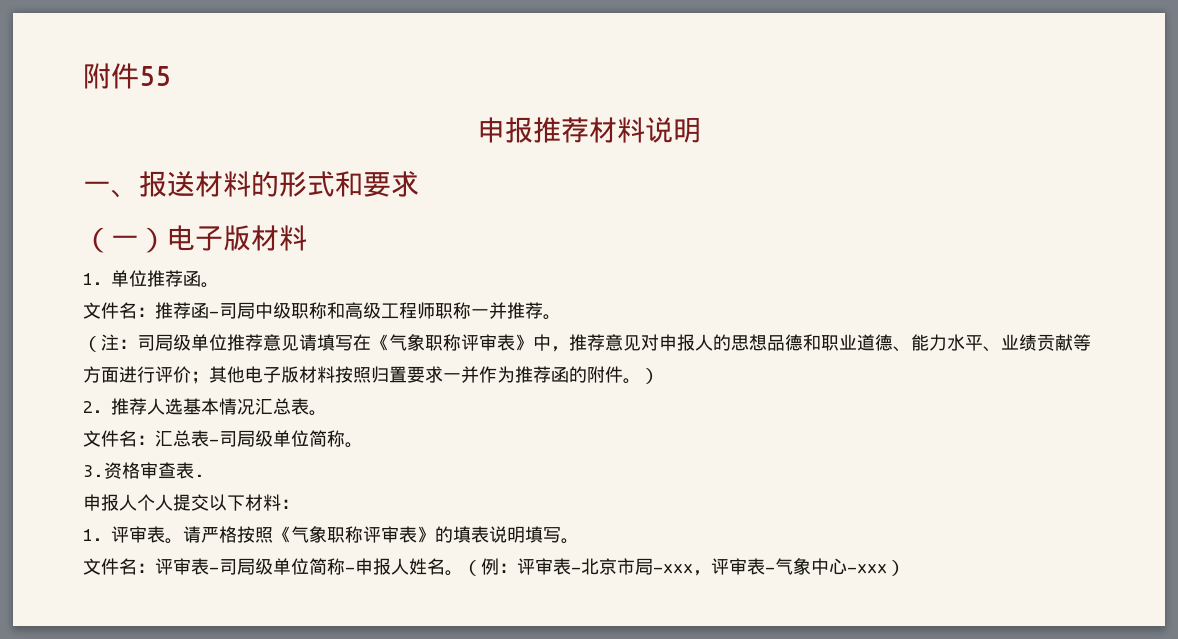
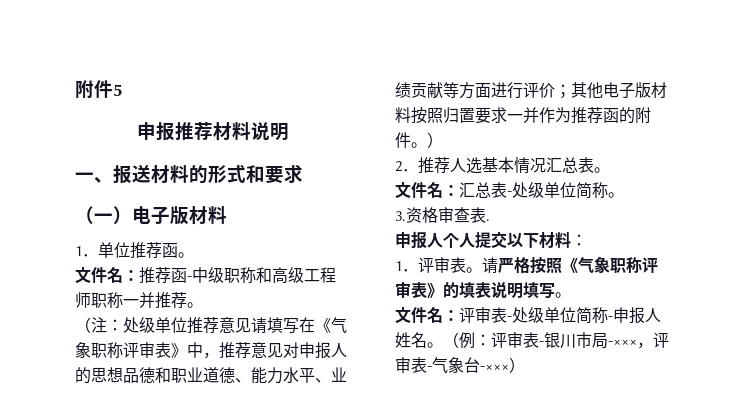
[83,63,171,89] 附件55 -> [75,80,123,99] 附件5
[219,302,255,319] 司局 -> (192, 278) none
[137,334,173,351] 司局 -> [123,317,139,333] 处
[219,430,255,447] 司局 -> [512,182,528,198] 处
[219,558,255,575] 司局 -> [512,307,528,323] 处
[581,558,617,575] 北京 -> [544,332,576,348] 银川
[811,558,847,575] 中心 -> [464,357,480,373] 台

